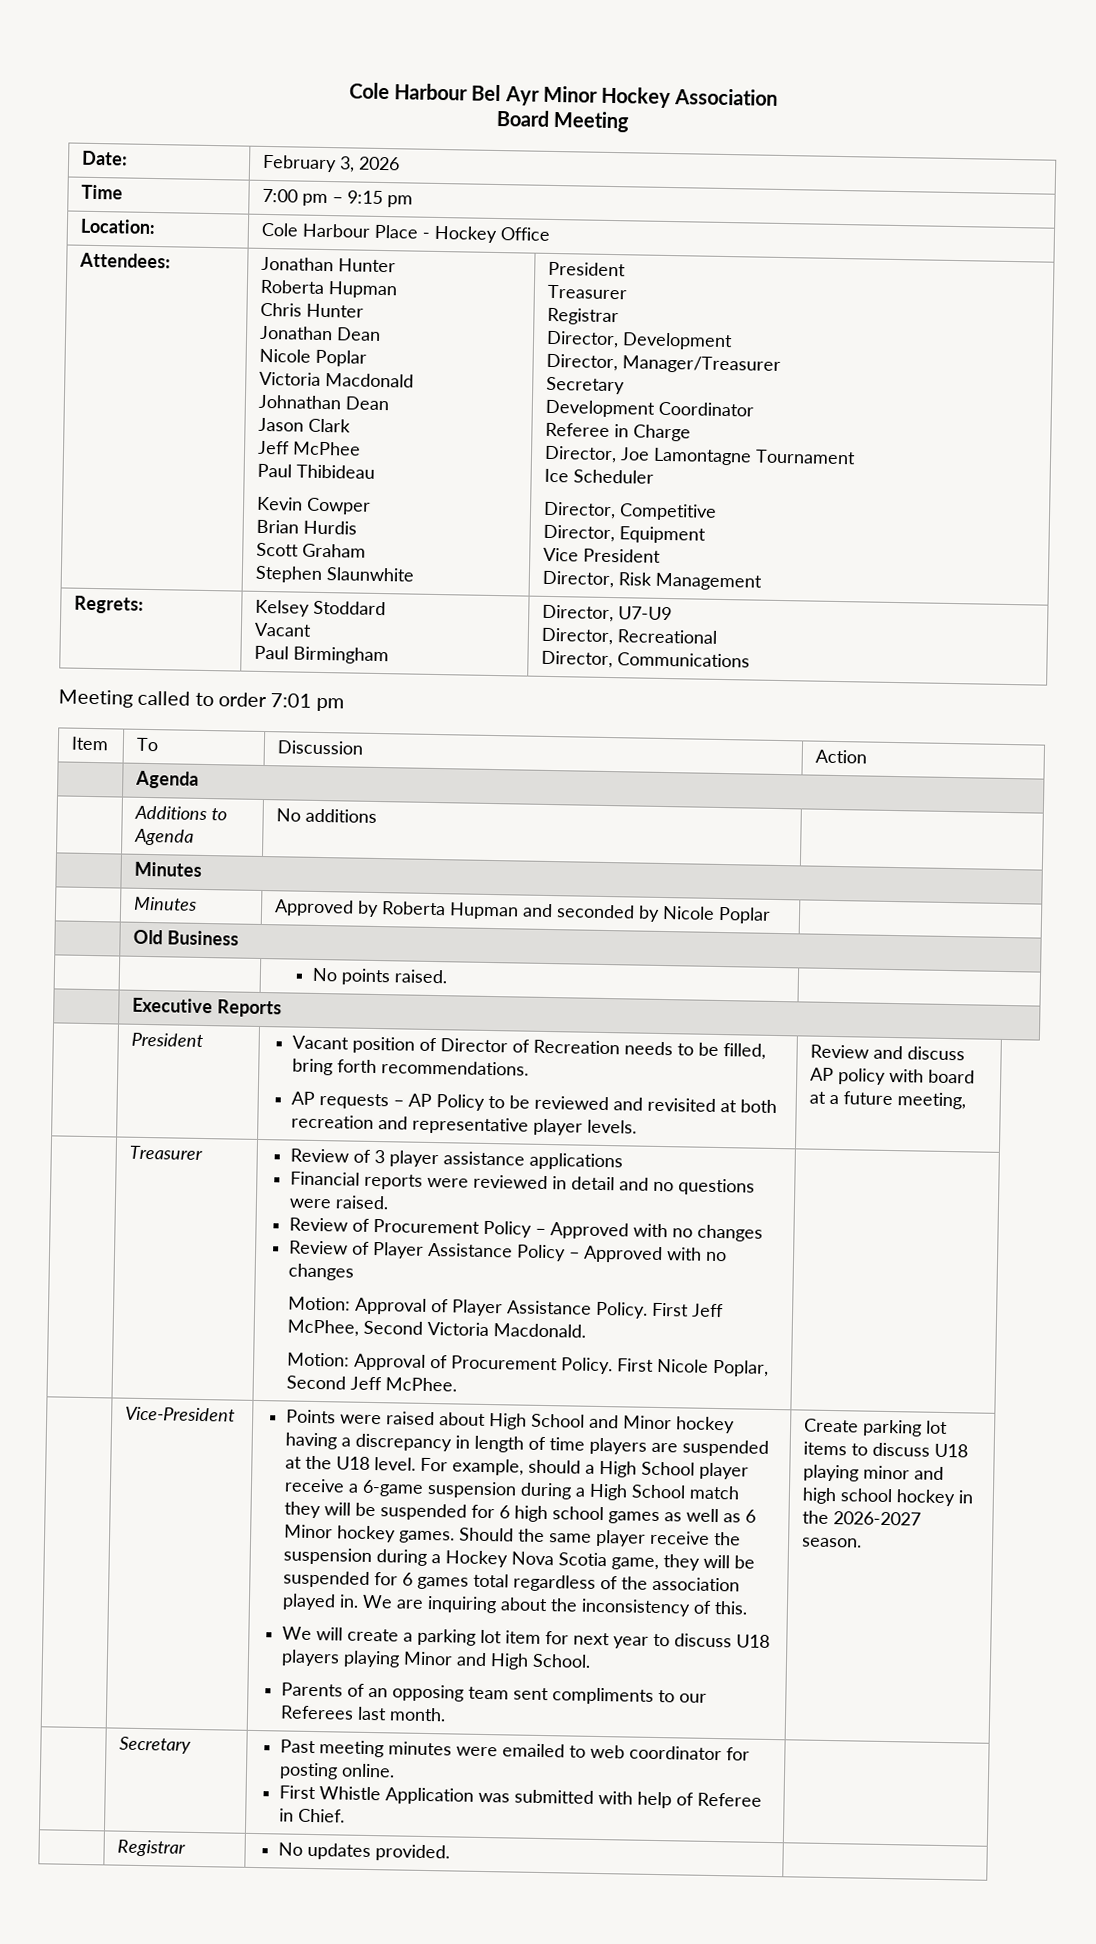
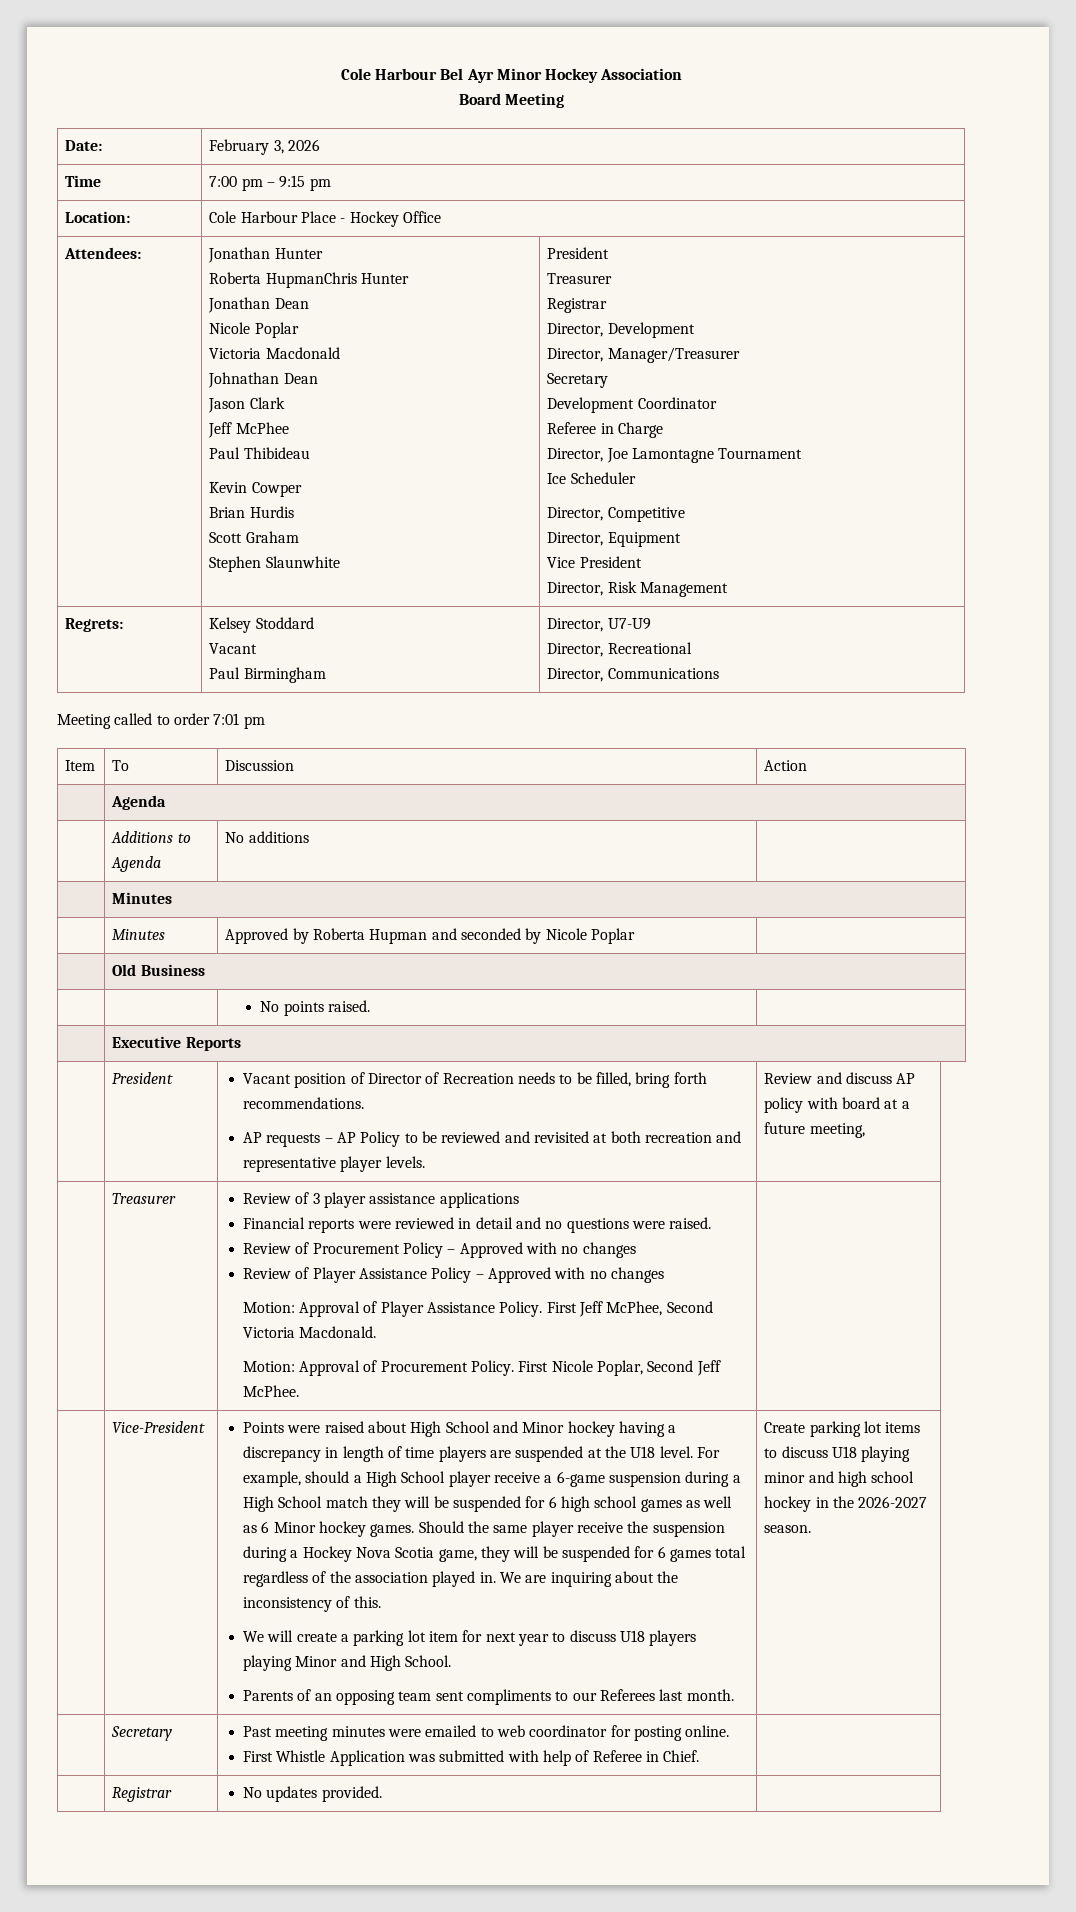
[328,281,399,299] [260,302,303,317] Hupman // Chris -> [265,272,357,288] HupmanChris

